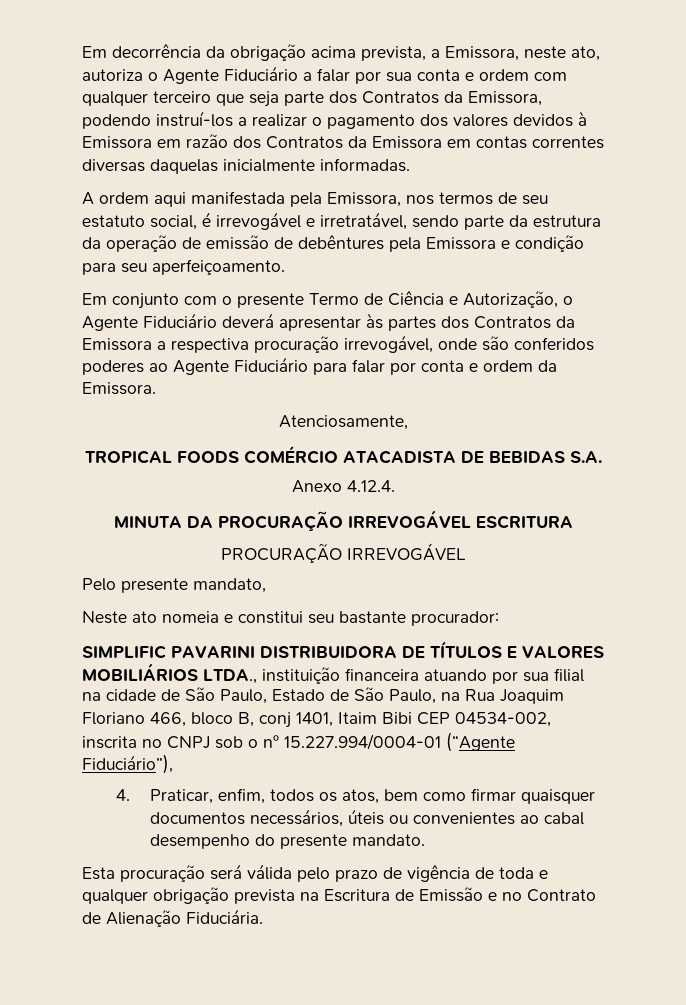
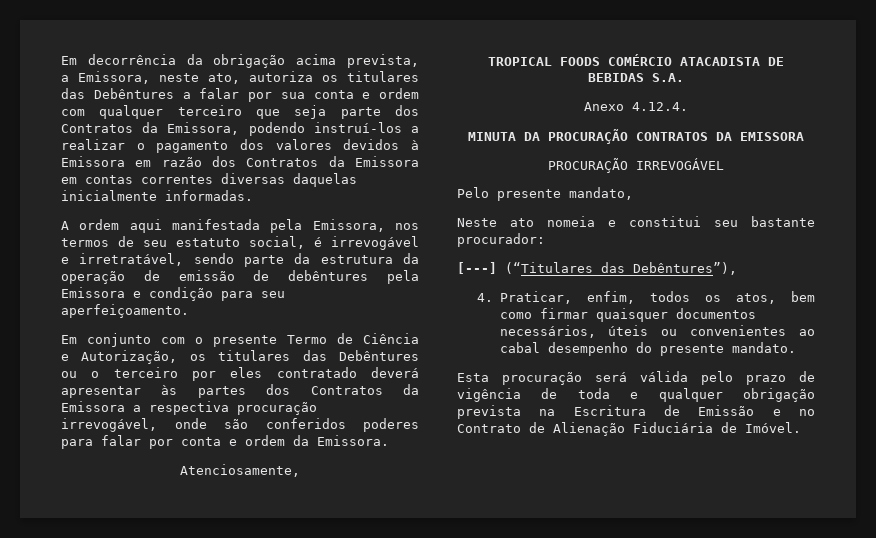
[148,66,298,84] o Agente Fiduciário -> [322,71,419,82] [61,88,174,99] os titulares das Debêntures
[563,296,573,305] [82,313,217,331] o Agente Fiduciário -> [189,350,419,361] [61,367,357,381] os titulares das Debêntures ou o terceiro por eles contratado
[149,357,308,375] ao Agente Fiduciário -> (419, 425) none
[347,510,573,529] IRREVOGÁVEL ESCRITURA -> [636,132,804,141] CONTRATOS DA EMISSORA
[82,641,604,659] [82,663,584,684] [82,687,564,704] [82,712,551,728] [82,732,515,752] [82,754,173,774] SIMPLIFIC PAVARINI DISTRIBUIDORA DE TÍTULOS E VALORES MOBILIÁRIOS LTDA., instituição financeira atuando por sua filial na cidade de São Paulo, Estado de São Paulo, na Rua Joaquim Floriano 466, bloco B, conj 1401, Itaim Bibi CEP 04534-002, inscrita no CNPJ sob o nº 15.227.994/0004-01 (“Agente Fiduciário”), -> [457,262,737,275] [---] (“Titulares das Debêntures”),
[186,909,263,924] Fiduciária. -> [633,422,801,433] Fiduciária de Imóvel.

